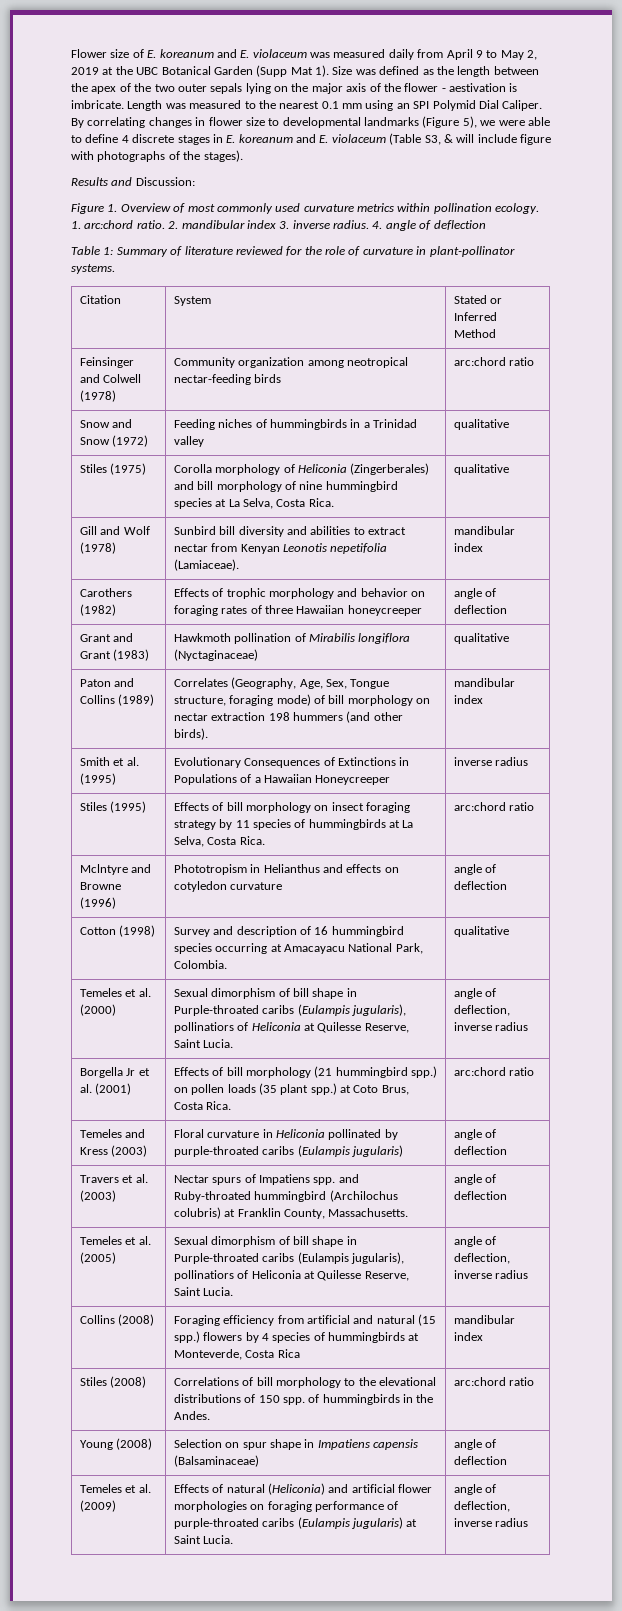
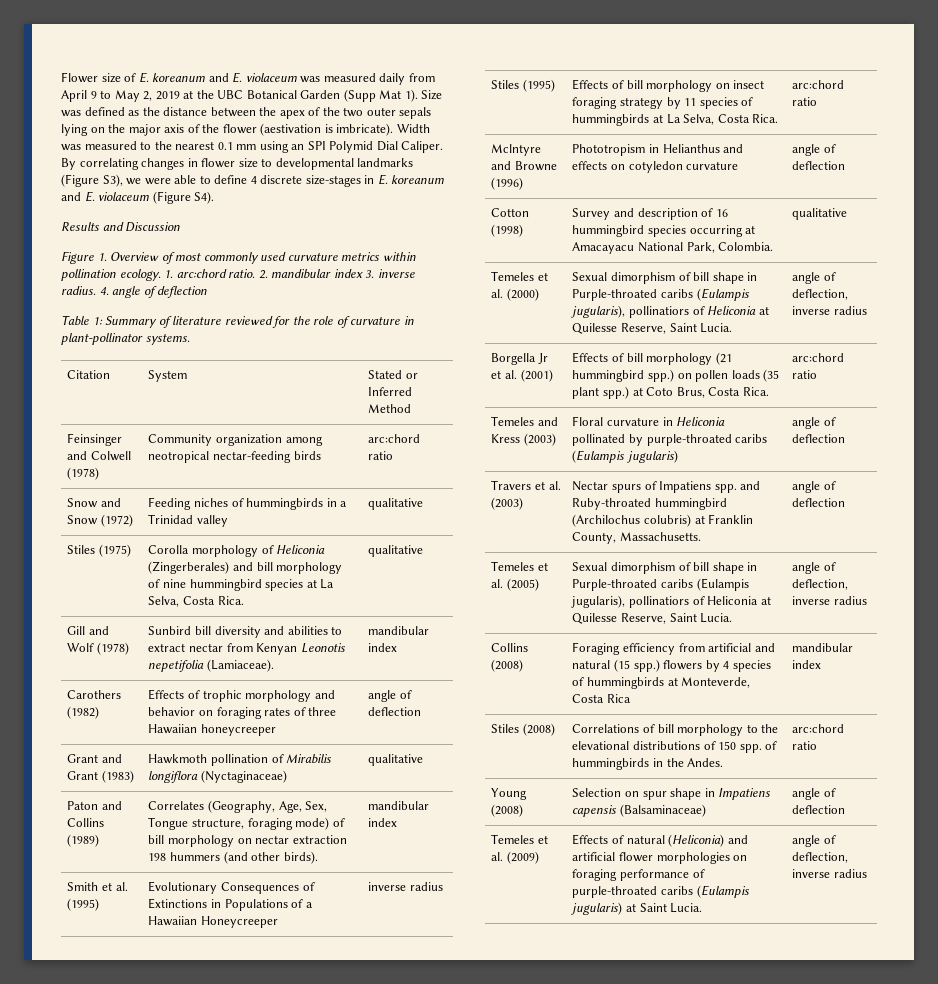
[457,66,491,77] length -> [163,107,208,116] distance
[441,83,518,92] [71,100,163,111] - aestivation is imbricate. Length -> [260,123,430,136] (aestivation is imbricate). Width
[462,116,477,128] 5), -> [102,174,123,187] S3),
[177,135,210,145] stages -> [305,175,361,187] size-stages
[389,133,551,145] [71,150,243,162] (Table S3, & will include figure with photographs of the stages). -> [152,191,215,204] (Figure S4).
[135,177,195,186] Discussion: -> [125,222,181,232] Discussion

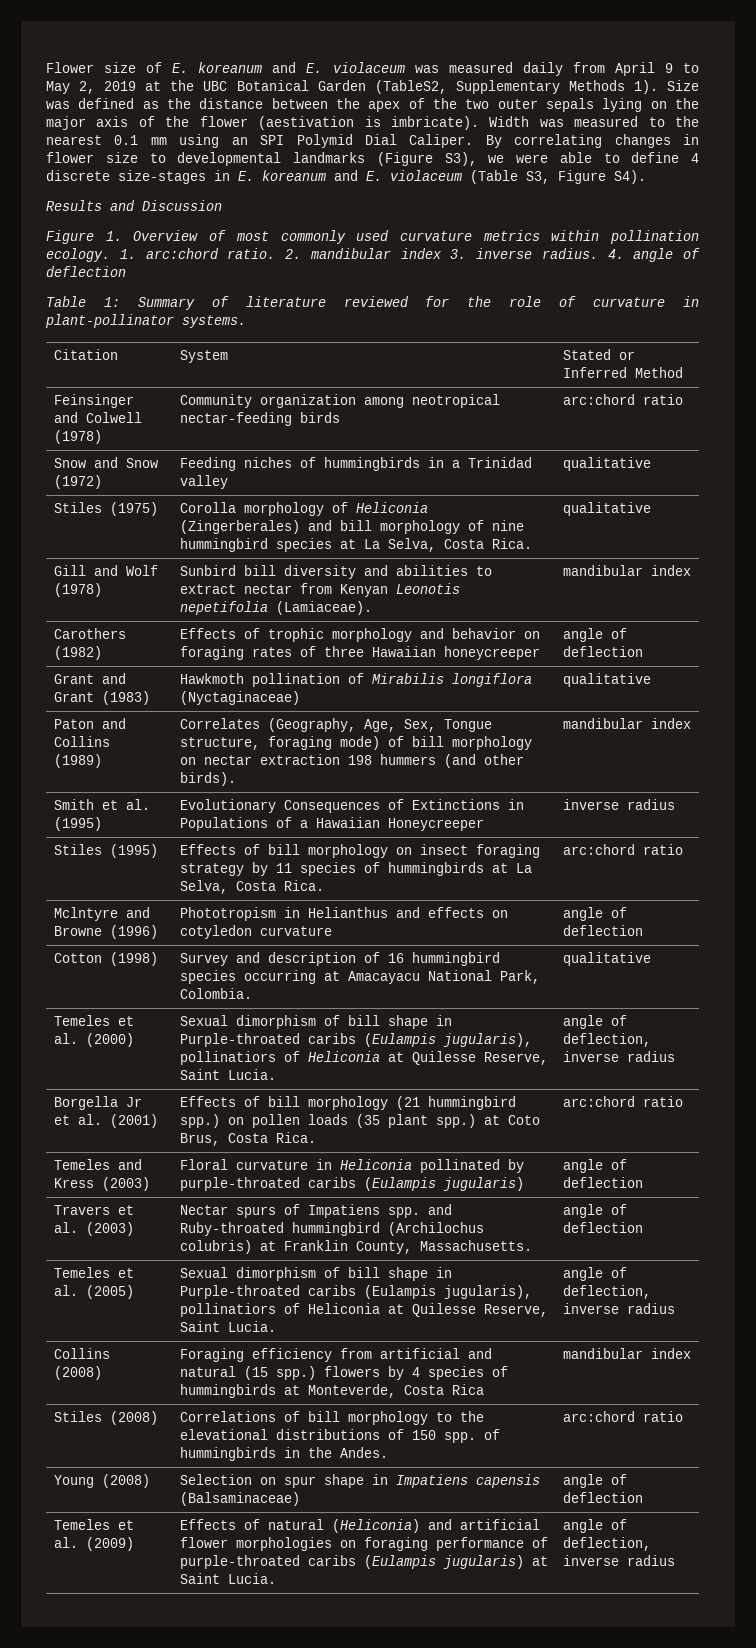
[343,89,402,102] (Supp Mat -> [374,80,625,94] (TableS2, Supplementary Methods
[152,191,191,204] (Figure -> [470,170,606,184] (Table S3, Figure

